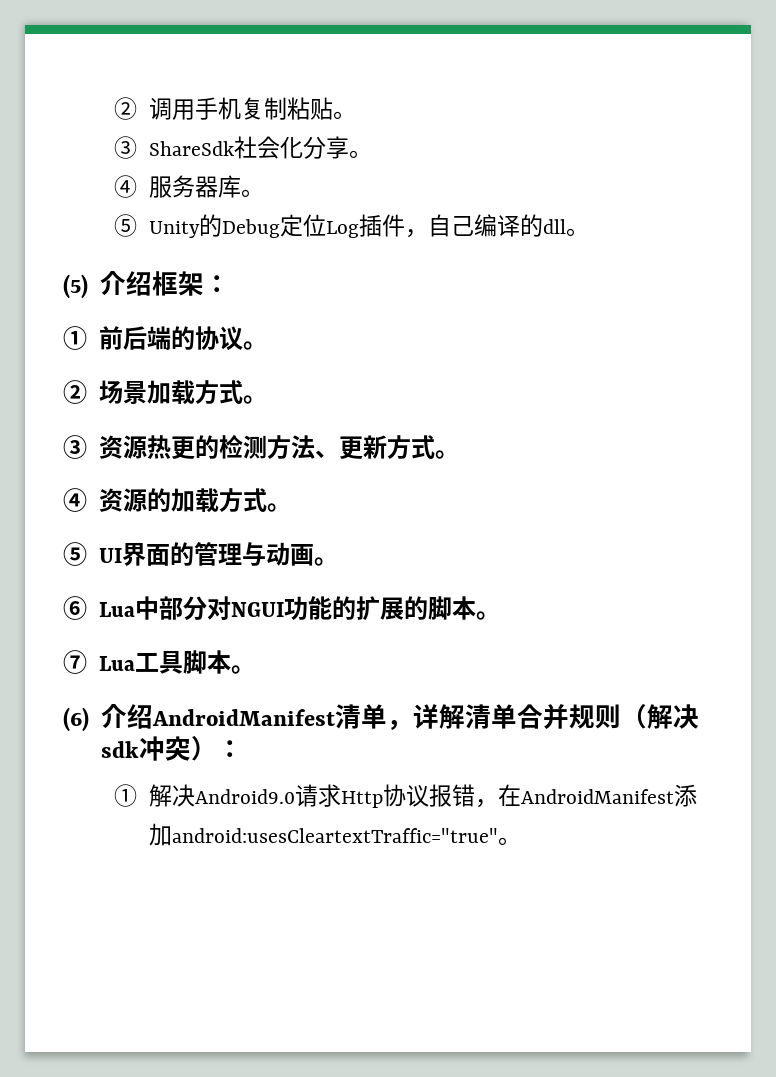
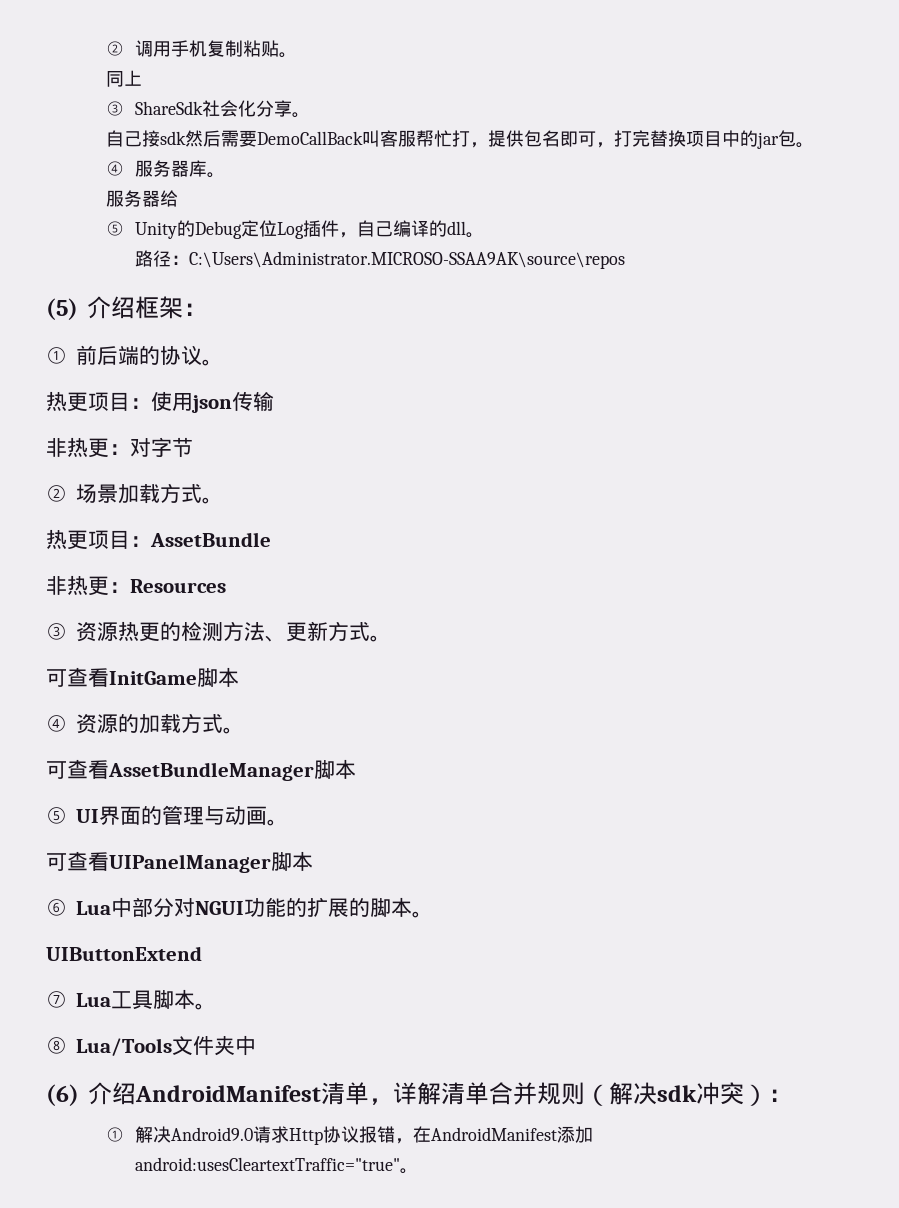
(356, 115) none -> [105,70,142,87] // 同上
(372, 154) none -> [105,130,814,149] // 自己接sdk然后需要DemoCallBack叫客服帮忙打，提供包名即可，打完替换项目中的jar包。
(264, 193) none -> [105,190,178,207] // 服务器给
(589, 232) none -> [135,250,626,269] // 路径：C:\Users\Administrator.MICROSO-SSAA9AK\source\repos
(267, 345) none -> [46,391,274,413] [46,437,193,458] // 热更项目：使用json传输 // 非热更：对字节
(267, 399) none -> [46,529,271,550] [46,575,226,596] // 热更项目：AssetBundle // 非热更：Resources
(459, 454) none -> [46,667,239,687] // 可查看InitGame脚本
(291, 507) none -> [46,759,356,781] // 可查看AssetBundleManager脚本
(338, 561) none -> [46,851,313,873] // 可查看UIPanelManager脚本
(500, 615) none -> [46,946,202,961] // UIButtonExtend
(255, 669) none -> [46,1035,256,1056] // ⑧ Lua/Tools文件夹中

